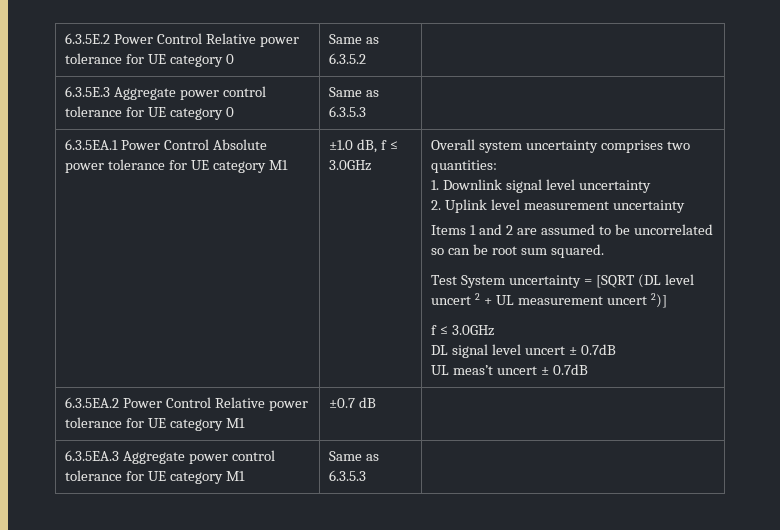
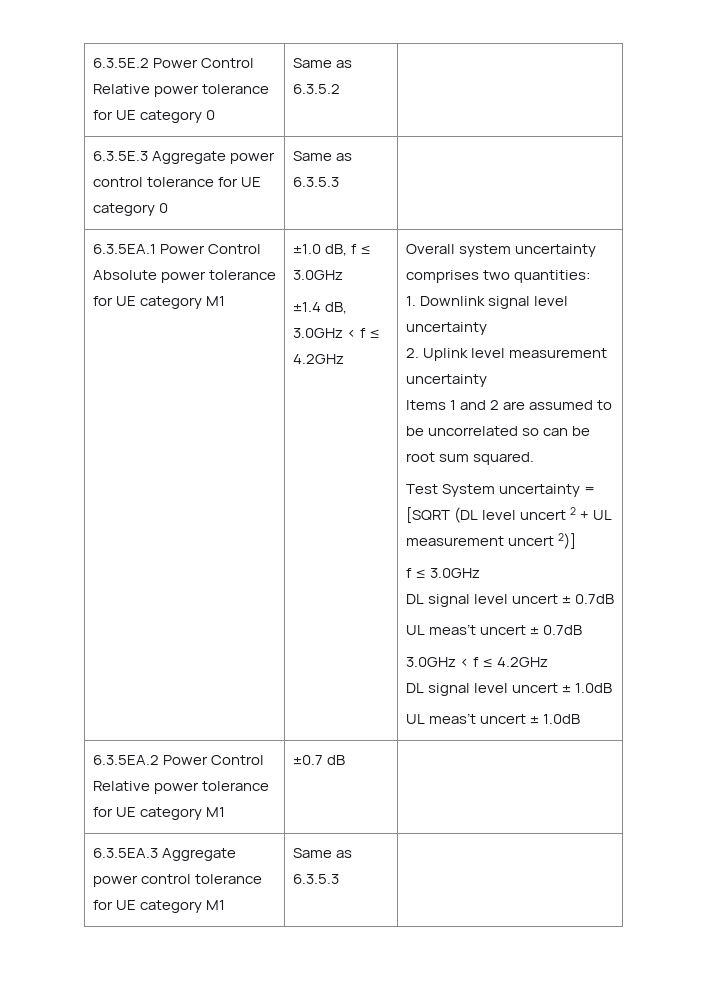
(372, 165) none -> [292,302,347,314] [292,328,380,338] [292,354,344,364] // ±1.4 dB, 3.0GHz < f ≤ 4.2GHz
(589, 369) none -> [405,657,548,667] [405,683,613,696] [405,713,580,724] // 3.0GHz < f ≤ 4.2GHz // DL signal level uncert ± 1.0dB // UL meas’t uncert ± 1.0dB

